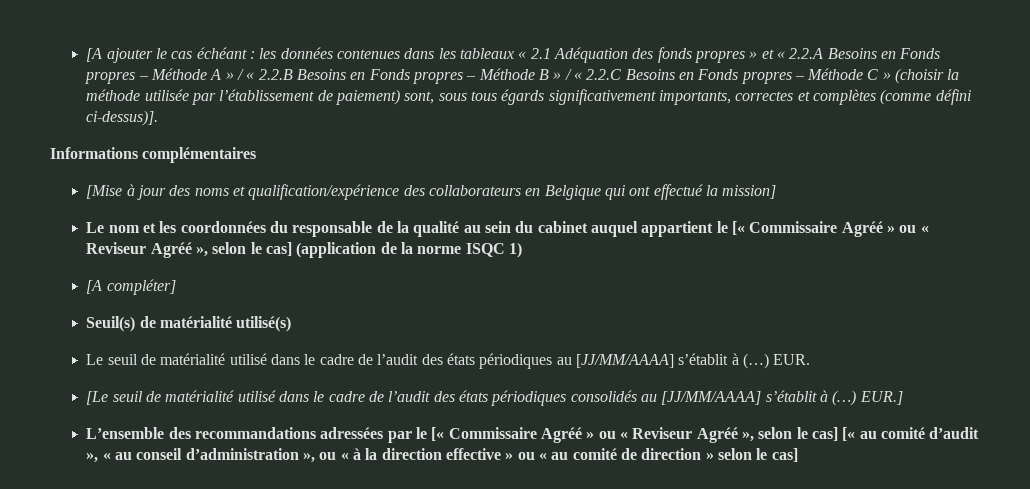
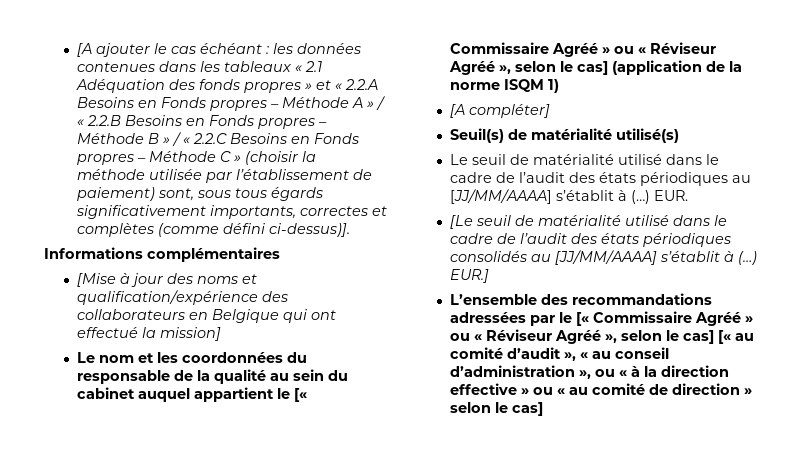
[86,242,147,254] Reviseur -> [649,42,716,54] Réviseur
[465,243,505,257] ISQC -> [503,79,544,92] ISQM
[632,427,693,439] Reviseur -> [485,329,552,341] Réviseur

